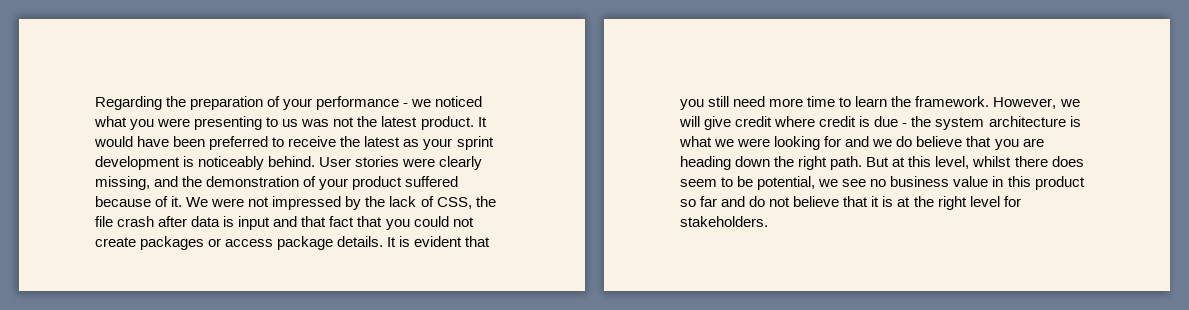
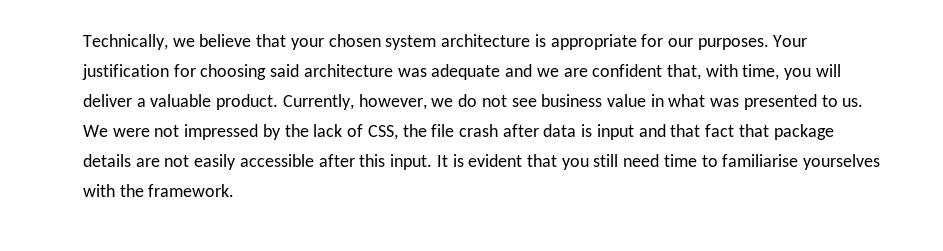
[95,96,483,110] [94,116,487,130] [94,136,494,150] [95,156,483,170] [95,176,459,190] [95,196,183,207] Regarding the preparation of your performance - we noticed what you were presenting to us was not the latest product. It would have been preferred to receive the latest as your sprint development is noticeably behind. User stories were clearly missing, and the demonstration of your product suffered because of it. -> [83,34,808,50] [82,64,841,80] [83,94,864,110] Technically, we believe that your chosen system architecture is appropriate for our purposes. Your justification for choosing said architecture was adequate and we are confident that, with time, you will deliver a valuable product. Currently, however, we do not see business value in what was presented to us.
[385,216,474,230] [95,236,384,250] you could not create packages or access package details. -> [773,124,834,140] [83,154,433,170] package details are not easily accessible after this input.
[769,98,804,107] more -> (660, 160) none
[855,96,1080,109] [679,116,1081,130] [679,136,1044,150] [680,156,1084,170] [680,176,1085,190] [680,196,1021,210] [680,216,768,227] learn the framework. However, we will give credit where credit is due - the system architecture is what we were looking for and we do believe that you are heading down the right path. But at this level, whilst there does seem to be potential, we see no business value in this product so far and do not believe that it is at the right level for stakeholders. -> [722,154,881,170] [83,184,235,197] familiarise yourselves with the framework.

